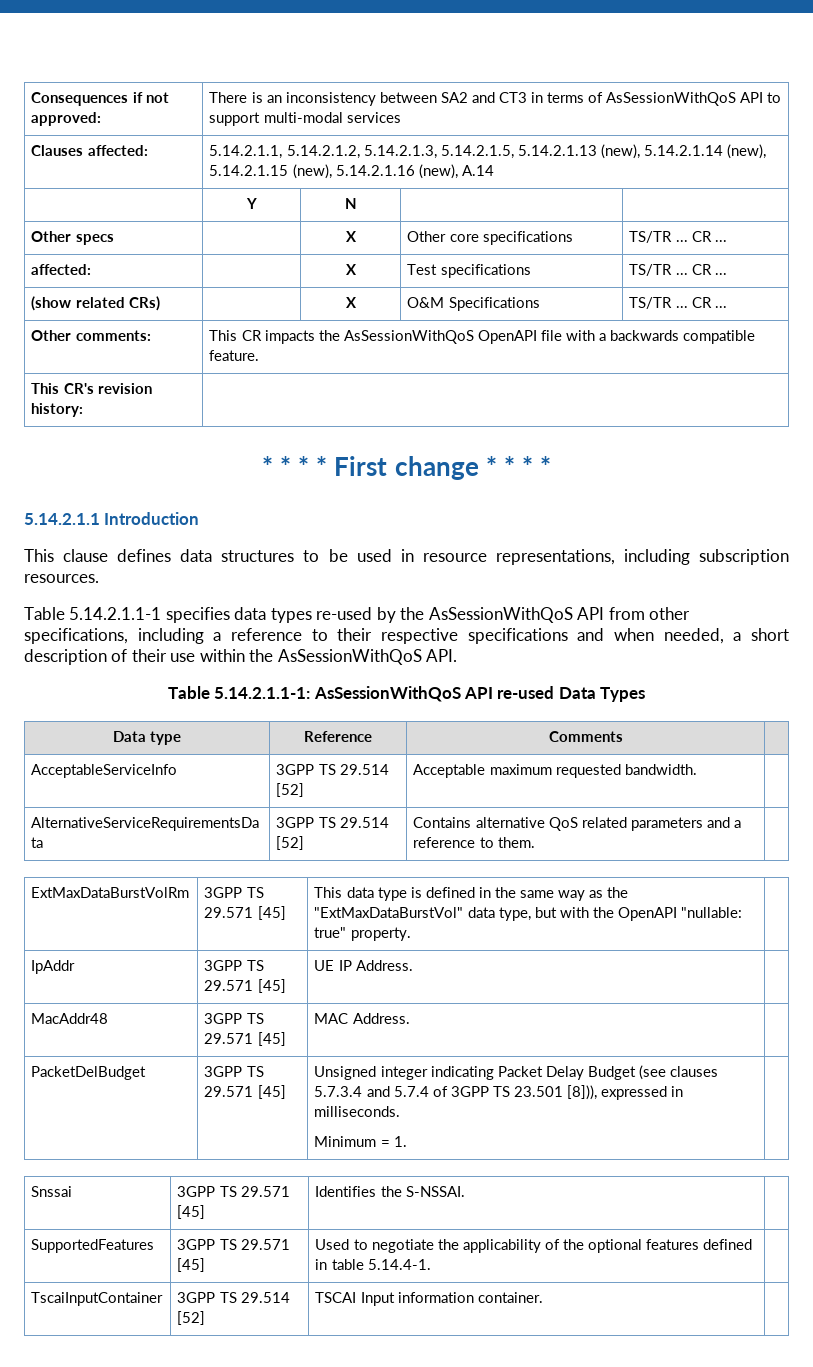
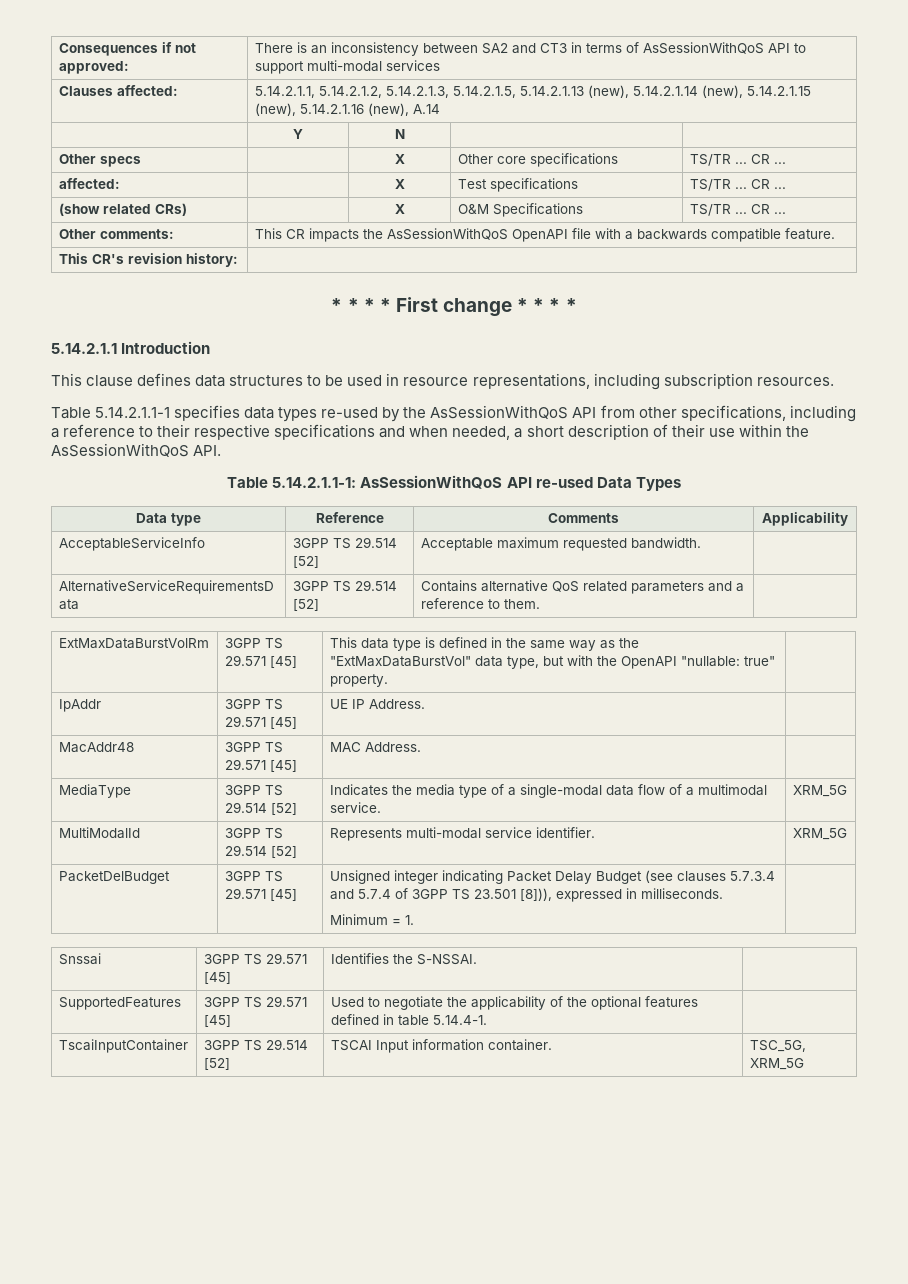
(623, 736) none -> [762,512,848,526] Applicability
(410, 1018) none -> [58,784,131,798] [224,785,283,796] [224,802,297,815] [329,784,767,798] [329,802,381,813] [792,785,847,797] [58,827,140,839] [224,828,283,839] [224,845,297,858] [329,827,595,841] [792,828,847,840] // MediaType | 3GPP TS 29.514 [52] | Indicates the media type of a single-modal data flow of a multimodal service. | XRM_5G // MultiModalId | 3GPP TS 29.514 [52] | Represents multi-modal service identifier. | XRM_5G
(543, 1297) none -> [749,1040,806,1052] [749,1058,804,1070] TSC_5G, XRM_5G

